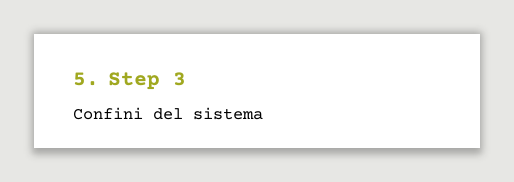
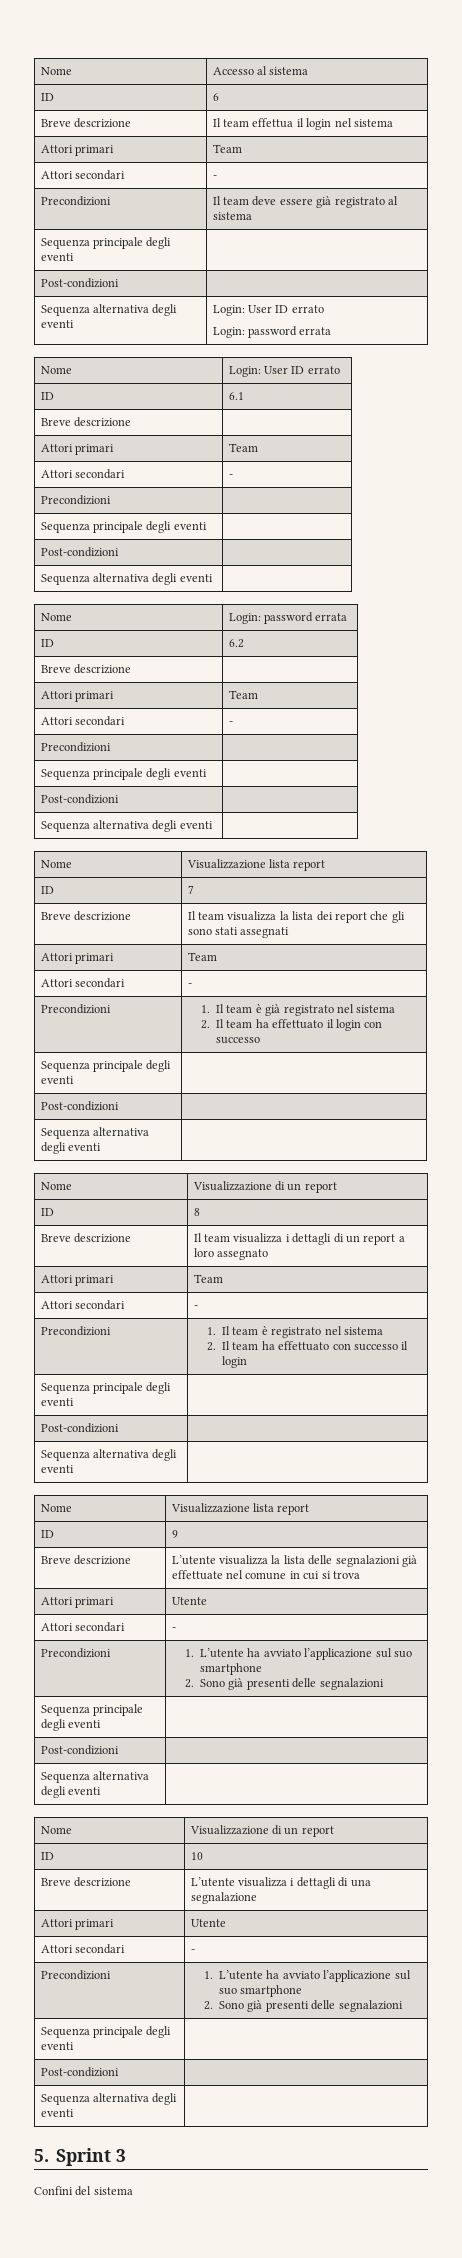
[73,72,160,90] 5. Step -> [40,67,72,75] [212,66,309,75] [40,93,54,101] [212,93,219,101] [40,118,132,128] [212,118,393,130] [40,145,115,156] [212,144,242,153] [40,170,126,180] [212,175,217,179] [40,196,111,206] [212,196,398,208] [212,212,252,220] [40,237,172,249] [40,253,74,261] [40,278,119,288] [40,304,178,316] [40,320,74,328] [212,305,324,316] [212,326,332,338] [40,366,72,374] [228,366,340,377] [40,392,54,400] [228,392,244,400] [40,417,132,427] [40,444,115,455] [228,443,258,452] [40,469,126,479] [228,474,233,478] [40,495,111,505] [40,521,207,533] [40,547,119,557] [40,573,213,585] [40,613,72,621] [228,612,348,624] [40,639,54,647] [228,639,244,648] [40,664,132,674] [40,691,115,702] [228,690,258,699] [40,716,126,726] [228,721,233,725] [40,742,111,752] [40,768,207,780] [40,794,119,804] [40,820,213,832] [40,860,72,868] [186,859,326,871] [40,886,54,894] [187,885,194,894] [40,911,132,921] [187,911,405,923] [187,927,290,938] [40,953,115,964] [187,952,217,961] [40,978,126,988] [187,983,192,987] [40,1004,111,1014] [200,1004,396,1016] [200,1019,383,1031] [216,1037,261,1044] [40,1060,172,1072] [40,1076,74,1084] [40,1101,119,1111] [40,1127,150,1139] [40,1142,102,1154] [40,1182,72,1190] [192,1181,337,1193] [40,1208,54,1216] [193,1208,200,1216] [40,1233,132,1243] [193,1233,405,1245] [193,1248,269,1260] [40,1275,115,1286] [193,1274,223,1283] [40,1300,126,1310] [193,1305,198,1309] [40,1326,111,1336] [206,1326,383,1338] [206,1341,409,1351] [222,1356,248,1368] [40,1382,172,1394] [40,1398,74,1406] [40,1423,119,1433] [40,1449,178,1461] [40,1465,74,1473] [40,1504,72,1512] [170,1503,310,1515] [40,1530,54,1538] [171,1530,178,1538] [40,1555,132,1565] [171,1555,417,1567] [171,1570,360,1580] [40,1597,115,1608] [171,1597,207,1605] [40,1622,126,1632] [171,1627,176,1631] [40,1648,111,1658] [184,1648,412,1660] [200,1663,263,1675] [184,1678,384,1690] [40,1704,144,1716] [40,1719,102,1731] [40,1745,119,1755] [40,1771,150,1783] [40,1786,102,1798] [40,1826,72,1834] [189,1825,334,1837] [40,1852,54,1860] [190,1852,203,1860] [40,1877,132,1887] [190,1877,371,1889] [190,1892,257,1904] [40,1919,115,1930] [190,1919,226,1927] [40,1944,126,1954] [190,1949,195,1953] [40,1970,111,1980] [203,1970,411,1982] [219,1985,303,1997] [203,2000,403,2012] [40,2026,172,2038] [40,2042,74,2050] [40,2067,119,2077] [40,2093,178,2105] [40,2109,74,2117] [34,2148,111,2166] Nome | Accesso al sistema // ID | 6 // Breve descrizione | Il team effettua il login nel sistema // Attori primari | Team // Attori secondari | - // Precondizioni | Il team deve essere già registrato al sistema // Sequenza principale degli eventi | // Post-condizioni | // Sequenza alternativa degli eventi | Login: User ID errato // Login: password errata // Nome | Login: User ID errato // ID | 6.1 // Breve descrizione | // Attori primari | Team // Attori secondari | - // Precondizioni | // Sequenza principale degli eventi | // Post-condizioni | // Sequenza alternativa degli eventi | // Nome | Login: password errata // ID | 6.2 // Breve descrizione | // Attori primari | Team // Attori secondari | - // Precondizioni | // Sequenza principale degli eventi | // Post-condizioni | // Sequenza alternativa degli eventi | // Nome | Visualizzazione lista report // ID | 7 // Breve descrizione | Il team visualizza la lista dei report che gli sono stati assegnati // Attori primari | Team // Attori secondari | - // Precondizioni | 1. Il team è già registrato nel sistema // 2. Il team ha effettuato il login con successo // Sequenza principale degli eventi | // Post-condizioni | // Sequenza alternativa degli eventi | // Nome | Visualizzazione di un report // ID | 8 // Breve descrizione | Il team visualizza i dettagli di un report a loro assegnato // Attori primari | Team // Attori secondari | - // Precondizioni | 1. Il team è registrato nel sistema // 2. Il team ha effettuato con successo il login // Sequenza principale degli eventi | // Post-condizioni | // Sequenza alternativa degli eventi | // Nome | Visualizzazione lista report // ID | 9 // Breve descrizione | L’utente visualizza la lista delle segnalazioni già effettuate nel comune in cui si trova // Attori primari | Utente // Attori secondari | - // Precondizioni | 1. L’utente ha avviato l’applicazione sul suo smartphone // 2. Sono già presenti delle segnalazioni // Sequenza principale degli eventi | // Post-condizioni | // Sequenza alternativa degli eventi | // Nome | Visualizzazione di un report // ID | 10 // Breve descrizione | L’utente visualizza i dettagli di una segnalazione // Attori primari | Utente // Attori secondari | - // Precondizioni | 1. L’utente ha avviato l’applicazione sul suo smartphone // 2. Sono già presenti delle segnalazioni // Sequenza principale degli eventi | // Post-condizioni | // Sequenza alternativa degli eventi | // 5. Sprint

